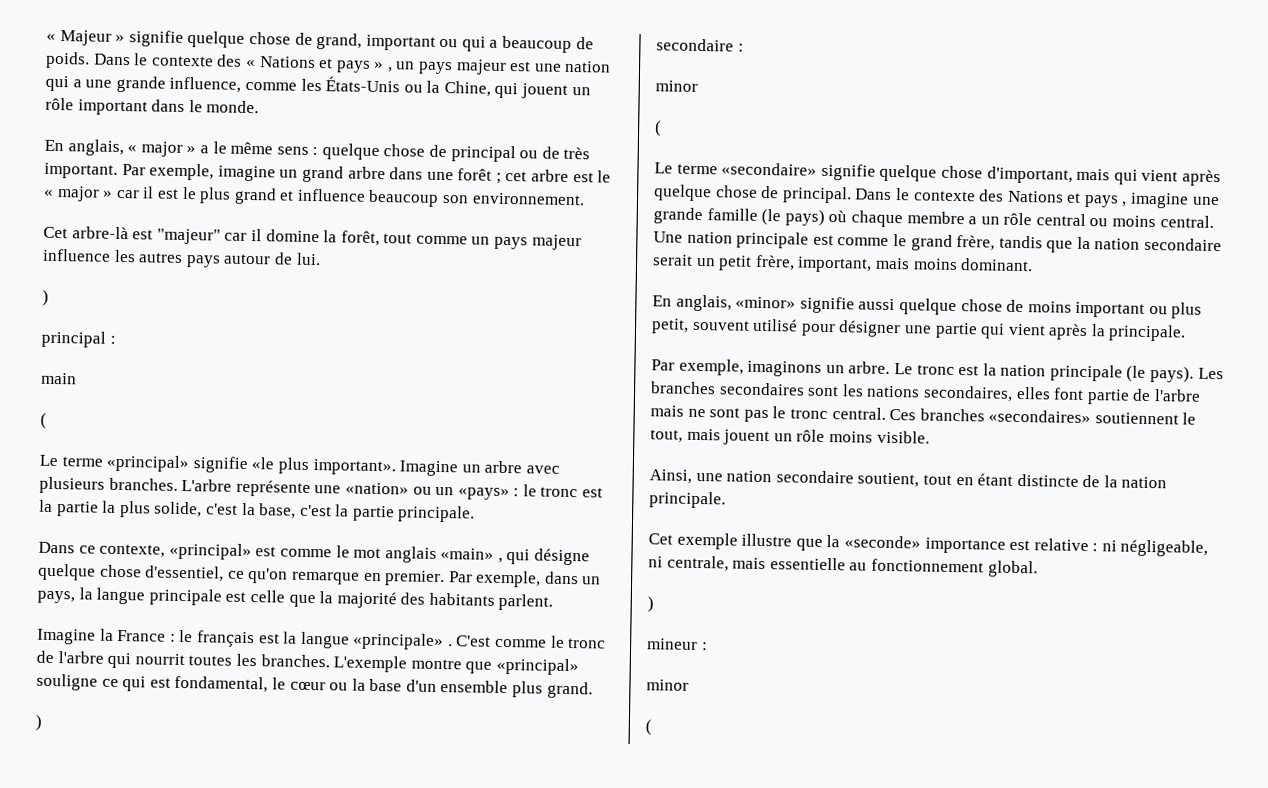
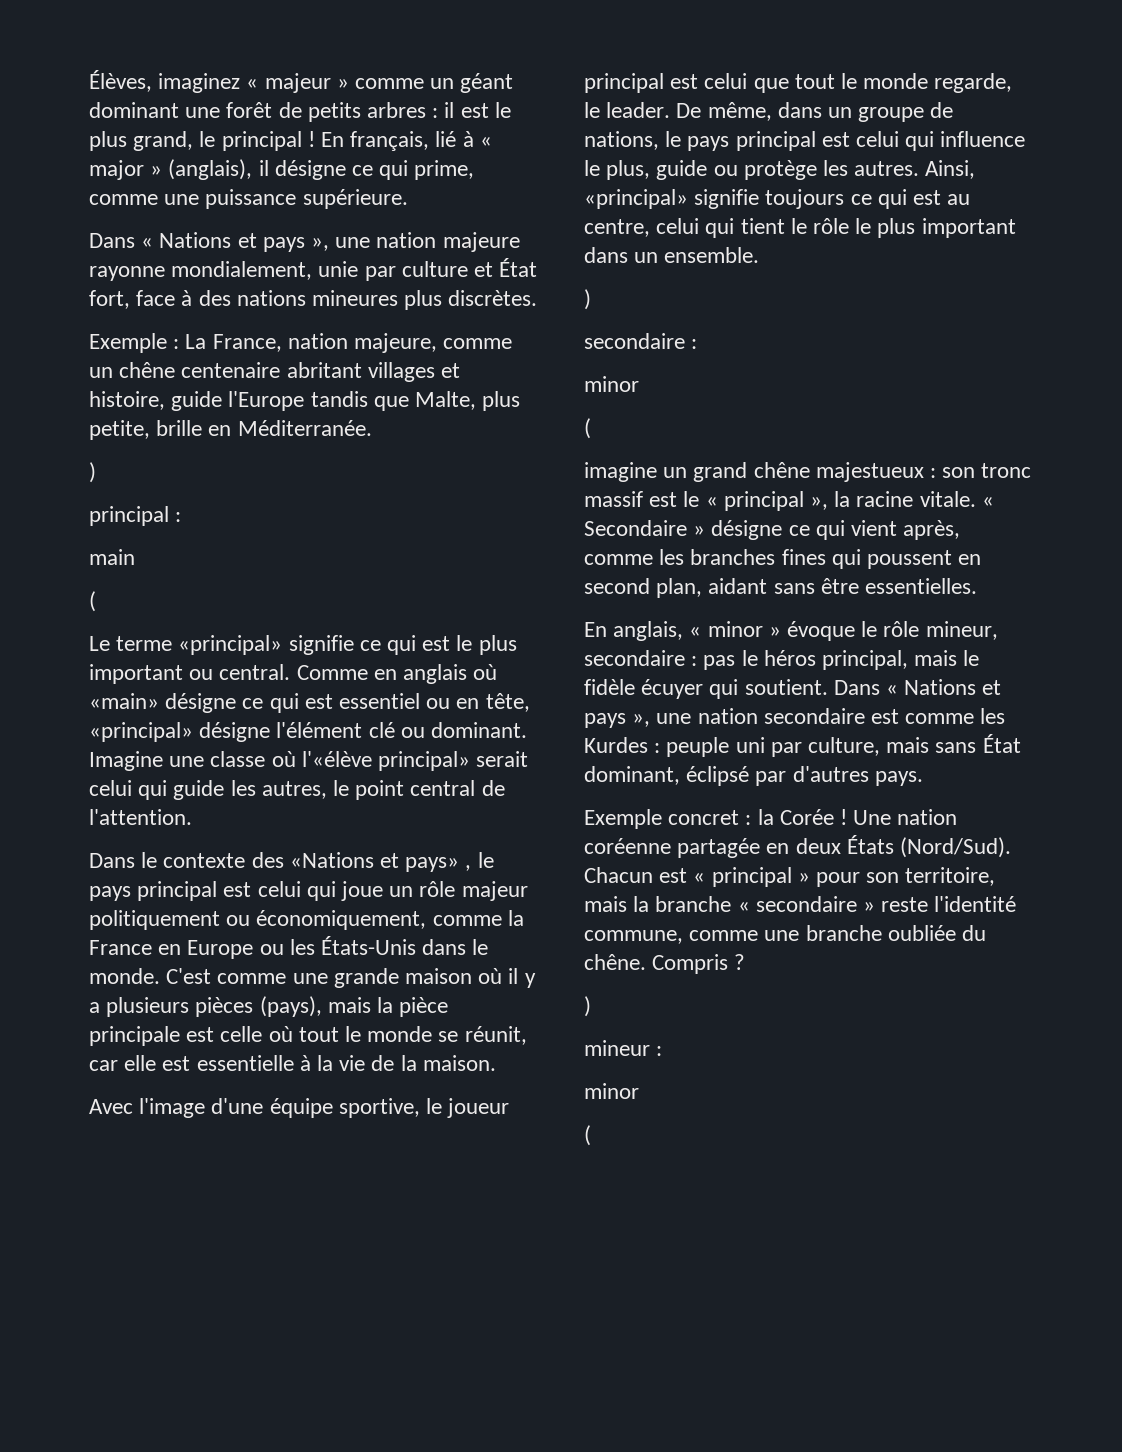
[46,30,594,54] [45,51,612,75] [45,75,591,99] [45,97,260,116] [44,139,591,163] [44,162,612,184] [43,186,585,207] [43,226,582,251] [42,248,321,268] « Majeur » signifie quelque chose de grand, important ou qui a beaucoup de poids. Dans le contexte des « Nations et pays » , un pays majeur est une nation qui a une grande influence, comme les États-Unis ou la Chine, qui jouent un rôle important dans le monde. // En anglais, « major » a le même sens : quelque chose de principal ou de très important. Par exemple, imagine un grand arbre dans une forêt ; cet arbre est le « major » car il est le plus grand et influence beaucoup son environnement. // Cet arbre-là est "majeur" car il domine la forêt, tout comme un pays majeur influence les autres pays autour de lui. -> [89,70,514,93] [89,102,511,122] [89,131,492,151] [89,159,475,180] [89,189,408,209] [89,232,520,252] [89,258,538,281] [89,290,538,310] [89,333,513,353] [89,362,461,382] [89,391,521,411] [89,420,372,440] Élèves, imaginez « majeur » comme un géant dominant une forêt de petits arbres : il est le plus grand, le principal ! En français, lié à « major » (anglais), il désigne ce qui prime, comme une puissance supérieure. // Dans « Nations et pays », une nation majeure rayonne mondialement, unie par culture et État fort, face à des nations mineures plus discrètes. // Exemple : La France, nation majeure, comme un chêne centenaire abritant villages et histoire, guide l'Europe tandis que Malte, plus petite, brille en Méditerranée.
[251,457,560,477] [39,476,604,501] [39,499,476,523] [38,541,591,566] [38,563,602,588] [37,587,554,611] [37,628,607,651] [36,650,579,676] [36,673,593,699] «le plus important». Imagine un arbre avec plusieurs branches. L'arbre représente une «nation» ou un «pays» : le tronc est la partie la plus solide, c'est la base, c'est la partie principale. // Dans ce contexte, «principal» est comme le mot anglais «main» , qui désigne quelque chose d'essentiel, ce qu'on remarque en premier. Par exemple, dans un pays, la langue principale est celle que la majorité des habitants parlent. // Imagine la France : le français est la langue «principale» . C'est comme le tronc de l'arbre qui nourrit toutes les branches. L'exemple montre que «principal» souligne ce qui est fondamental, le cœur ou la base d'un ensemble plus grand. -> [359,635,517,655] [89,664,498,684] [89,693,530,713] [89,722,528,742] [89,751,529,771] [89,780,505,800] [89,809,192,825] [89,852,494,872] [89,881,528,901] [89,910,524,930] [89,936,489,959] [89,968,536,988] [89,996,449,1017] [89,1026,527,1046] [89,1055,496,1071] [89,1098,510,1118] [584,73,1013,93] [584,102,954,122] [584,131,1026,151] [584,160,976,180] [584,189,971,209] [584,218,1016,238] [584,247,760,263] ce qui est le plus important ou central. Comme en anglais où «main» désigne ce qui est essentiel ou en tête, «principal» désigne l'élément clé ou dominant. Imagine une classe où l'«élève principal» serait celui qui guide les autres, le point central de l'attention. // Dans le contexte des «Nations et pays» , le pays principal est celui qui joue un rôle majeur politiquement ou économiquement, comme la France en Europe ou les États-Unis dans le monde. C'est comme une grande maison où il y a plusieurs pièces (pays), mais la pièce principale est celle où tout le monde se réunit, car elle est essentielle à la vie de la maison. // Avec l'image d'une équipe sportive, le joueur principal est celui que tout le monde regarde, le leader. De même, dans un groupe de nations, le pays principal est celui qui influence le plus, guide ou protège les autres. Ainsi, «principal» signifie toujours ce qui est au centre, celui qui tient le rôle le plus important dans un ensemble.
[654,162,1221,187] [654,184,1220,209] [653,207,1214,228] [653,231,1223,253] [653,254,1034,273] [652,294,1203,319] [651,318,1187,342] [651,358,1224,383] [651,381,1201,405] [650,405,1197,425] [650,428,930,446] [649,469,1168,489] [649,491,726,509] [648,532,1209,557] [648,555,1038,578] Le terme «secondaire» signifie quelque chose d'important, mais qui vient après quelque chose de principal. Dans le contexte des Nations et pays , imagine une grande famille (le pays) où chaque membre a un rôle central ou moins central. Une nation principale est comme le grand frère, tandis que la nation secondaire serait un petit frère, important, mais moins dominant. // En anglais, «minor» signifie aussi quelque chose de moins important ou plus petit, souvent utilisé pour désigner une partie qui vient après la principale. // Par exemple, imaginons un arbre. Le tronc est la nation principale (le pays). Les branches secondaires sont les nations secondaires, elles font partie de l'arbre mais ne sont pas le tronc central. Ces branches «secondaires» soutiennent le tout, mais jouent un rôle moins visible. // Ainsi, une nation secondaire soutient, tout en étant distincte de la nation principale. // Cet exemple illustre que la «seconde» importance est relative : ni négligeable, ni centrale, mais essentielle au fonctionnement global. -> [584,462,1032,482] [584,491,994,511] [584,520,961,540] [584,549,982,569] [584,578,978,598] [584,621,998,641] [584,650,980,670] [584,679,1002,699] [584,708,1006,728] [584,734,1021,757] [584,766,923,786] [584,809,958,829] [584,835,1012,858] [584,867,996,887] [584,896,1017,912] [584,925,987,944] [584,954,746,974] imagine un grand chêne majestueux : son tronc massif est le « principal », la racine vitale. « Secondaire » désigne ce qui vient après, comme les branches fines qui poussent en second plan, aidant sans être essentielles. // En anglais, « minor » évoque le rôle mineur, secondaire : pas le héros principal, mais le fidèle écuyer qui soutient. Dans « Nations et pays », une nation secondaire est comme les Kurdes : peuple uni par culture, mais sans État dominant, éclipsé par d'autres pays. // Exemple concret : la Corée ! Une nation coréenne partagée en deux États (Nord/Sud). Chacun est « principal » pour son territoire, mais la branche « secondaire » reste l'identité commune, comme une branche oubliée du chêne. Compris ?

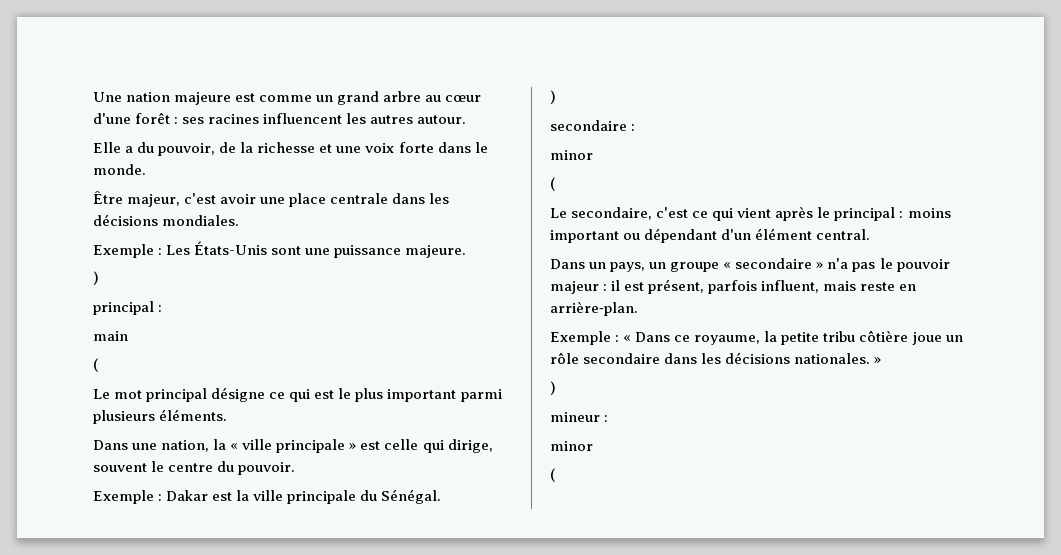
[89,70,514,93] [89,102,511,122] [89,131,492,151] [89,159,475,180] [89,189,408,209] [89,232,520,252] [89,258,538,281] [89,290,538,310] [89,333,513,353] [89,362,461,382] [89,391,521,411] [89,420,372,440] Élèves, imaginez « majeur » comme un géant dominant une forêt de petits arbres : il est le plus grand, le principal ! En français, lié à « major » (anglais), il désigne ce qui prime, comme une puissance supérieure. // Dans « Nations et pays », une nation majeure rayonne mondialement, unie par culture et État fort, face à des nations mineures plus discrètes. // Exemple : La France, nation majeure, comme un chêne centenaire abritant villages et histoire, guide l'Europe tandis que Malte, plus petite, brille en Méditerranée. -> [93,91,482,105] [93,112,467,124] [93,142,488,156] [93,164,146,175] [93,191,450,207] [93,214,240,226] [93,241,467,258] Une nation majeure est comme un grand arbre au cœur d'une forêt : ses racines influencent les autres autour. // Elle a du pouvoir, de la richesse et une voix forte dans le monde. // Être majeur, c'est avoir une place centrale dans les décisions mondiales. // Exemple : Les États-Unis sont une puissance majeure.
[116,635,354,655] terme «principal» signifie -> [114,387,266,402] mot principal désigne
[189,664,498,684] [89,693,530,713] [89,722,528,742] [89,751,529,771] [89,780,505,800] [89,809,192,825] [89,852,494,872] [89,881,528,901] [89,910,524,930] [89,936,489,959] [89,968,536,988] [89,996,449,1017] [89,1026,527,1046] [89,1055,496,1071] [89,1098,510,1118] [584,73,1013,93] [584,102,954,122] [584,131,1026,151] [584,160,976,180] [584,189,971,209] [584,218,1016,238] [584,247,760,263] ou central. Comme en anglais où «main» désigne ce qui est essentiel ou en tête, «principal» désigne l'élément clé ou dominant. Imagine une classe où l'«élève principal» serait celui qui guide les autres, le point central de l'attention. // Dans le contexte des «Nations et pays» , le pays principal est celui qui joue un rôle majeur politiquement ou économiquement, comme la France en Europe ou les États-Unis dans le monde. C'est comme une grande maison où il y a plusieurs pièces (pays), mais la pièce principale est celle où tout le monde se réunit, car elle est essentielle à la vie de la maison. // Avec l'image d'une équipe sportive, le joueur principal est celui que tout le monde regarde, le leader. De même, dans un groupe de nations, le pays principal est celui qui influence le plus, guide ou protège les autres. Ainsi, «principal» signifie toujours ce qui est au centre, celui qui tient le rôle le plus important dans un ensemble. -> [460,389,502,402] [93,409,228,424] [93,439,493,453] [93,461,296,475] [93,489,442,504] parmi plusieurs éléments. // Dans une nation, la « ville principale » est celle qui dirige, souvent le centre du pouvoir. // Exemple : Dakar est la ville principale du Sénégal.
[584,462,1032,482] [584,491,994,511] [584,520,961,540] [584,549,982,569] [584,578,978,598] [584,621,998,641] [584,650,980,670] [584,679,1002,699] [584,708,1006,728] [584,734,1021,757] [584,766,923,786] [584,809,958,829] [584,835,1012,858] [584,867,996,887] [584,896,1017,912] [584,925,987,944] [584,954,746,974] imagine un grand chêne majestueux : son tronc massif est le « principal », la racine vitale. « Secondaire » désigne ce qui vient après, comme les branches fines qui poussent en second plan, aidant sans être essentielles. // En anglais, « minor » évoque le rôle mineur, secondaire : pas le héros principal, mais le fidèle écuyer qui soutient. Dans « Nations et pays », une nation secondaire est comme les Kurdes : peuple uni par culture, mais sans État dominant, éclipsé par d'autres pays. // Exemple concret : la Corée ! Une nation coréenne partagée en deux États (Nord/Sud). Chacun est « principal » pour son territoire, mais la branche « secondaire » reste l'identité commune, comme une branche oubliée du chêne. Compris ? -> [550,206,951,221] [550,228,871,243] [550,258,950,272] [550,279,917,294] [550,301,638,316] [550,330,963,345] [550,352,882,364] Le secondaire, c'est ce qui vient après le principal : moins important ou dépendant d'un élément central. // Dans un pays, un groupe « secondaire » n'a pas le pouvoir majeur : il est présent, parfois influent, mais reste en arrière‑plan. // Exemple : « Dans ce royaume, la petite tribu côtière joue un rôle secondaire dans les décisions nationales. »

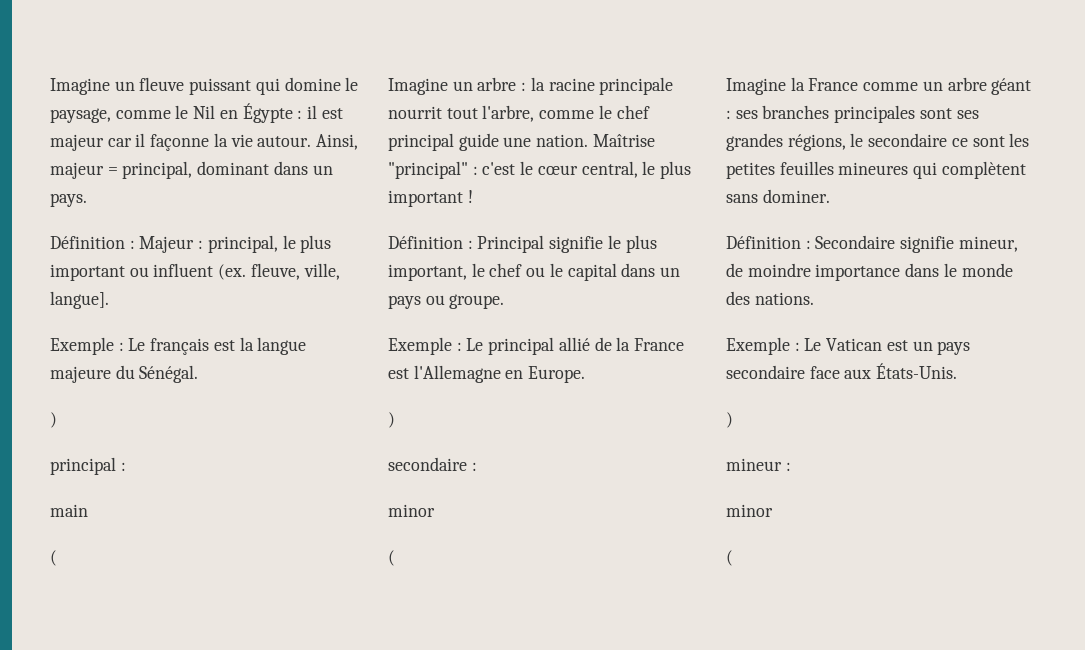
[93,91,482,105] [93,112,467,124] [93,142,488,156] [93,164,146,175] [93,191,450,207] [93,214,240,226] [93,241,467,258] Une nation majeure est comme un grand arbre au cœur d'une forêt : ses racines influencent les autres autour. // Elle a du pouvoir, de la richesse et une voix forte dans le monde. // Être majeur, c'est avoir une place centrale dans les décisions mondiales. // Exemple : Les États-Unis sont une puissance majeure. -> [50,77,359,95] [50,103,343,123] [50,133,359,151] [50,161,333,179] [50,193,87,207] [50,235,332,253] [50,263,340,281] [50,291,109,309] [50,337,307,355] [50,365,199,383] Imagine un fleuve puissant qui domine le paysage, comme le Nil en Égypte : il est majeur car il façonne la vie autour. Ainsi, majeur = principal, dominant dans un pays. // Définition : Majeur : principal, le plus important ou influent (ex. fleuve, ville, langue]. // Exemple : Le français est la langue majeure du Sénégal.
[93,387,502,402] [93,409,228,424] [93,439,493,453] [93,461,296,475] [93,489,442,504] Le mot principal désigne ce qui est le plus important parmi plusieurs éléments. // Dans une nation, la « ville principale » est celle qui dirige, souvent le centre du pouvoir. // Exemple : Dakar est la ville principale du Sénégal. -> [388,77,674,95] [388,105,650,122] [388,133,655,151] [388,161,692,179] [388,190,473,207] [388,235,657,253] [388,263,681,281] [388,294,505,309] [388,337,685,355] [388,365,586,383] Imagine un arbre : la racine principale nourrit tout l'arbre, comme le chef principal guide une nation. Maîtrise "principal" : c'est le cœur central, le plus important ! // Définition : Principal signifie le plus important, le chef ou le capital dans un pays ou groupe. // Exemple : Le principal allié de la France est l'Allemagne en Europe.
[550,206,951,221] [550,228,871,243] [550,258,950,272] [550,279,917,294] [550,301,638,316] [550,330,963,345] [550,352,882,364] Le secondaire, c'est ce qui vient après le principal : moins important ou dépendant d'un élément central. // Dans un pays, un groupe « secondaire » n'a pas le pouvoir majeur : il est présent, parfois influent, mais reste en arrière‑plan. // Exemple : « Dans ce royaume, la petite tribu côtière joue un rôle secondaire dans les décisions nationales. » -> [726,77,1032,95] [726,105,979,123] [726,133,1030,151] [726,161,1026,179] [726,189,830,203] [726,235,1018,253] [726,263,1013,281] [726,291,814,305] [726,337,971,355] [726,363,958,379] Imagine la France comme un arbre géant : ses branches principales sont ses grandes régions, le secondaire ce sont les petites feuilles mineures qui complètent sans dominer. // Définition : Secondaire signifie mineur, de moindre importance dans le monde des nations. // Exemple : Le Vatican est un pays secondaire face aux États-Unis.

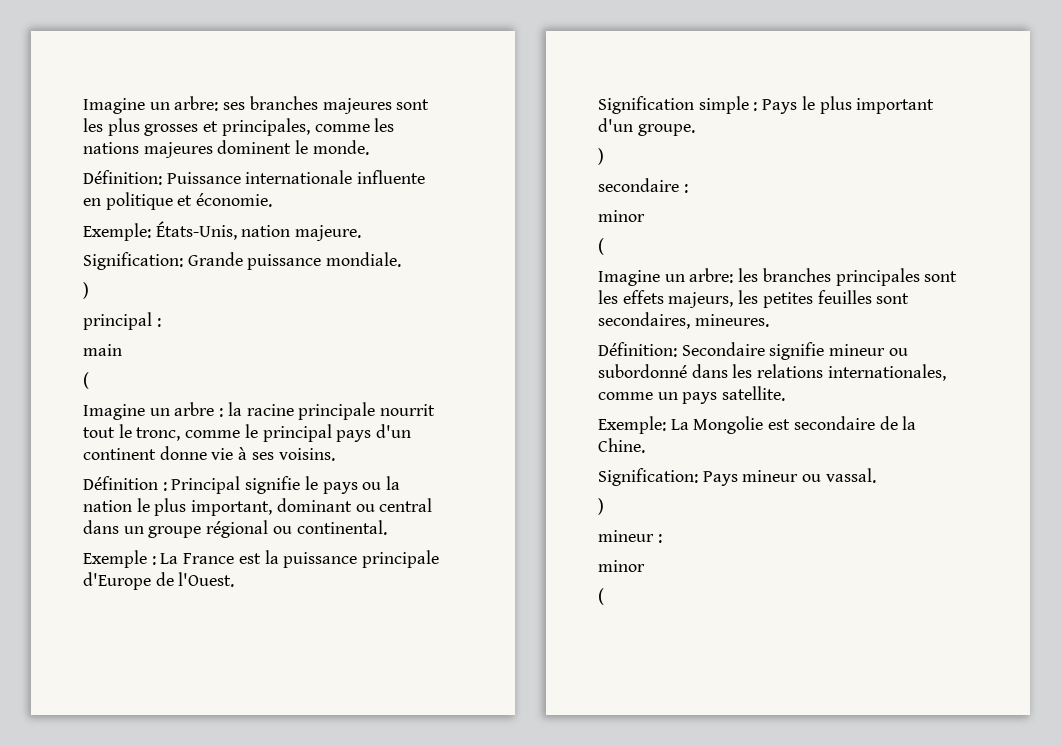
[50,77,359,95] [50,103,343,123] [50,133,359,151] [50,161,333,179] [50,193,87,207] [50,235,332,253] [50,263,340,281] [50,291,109,309] [50,337,307,355] [50,365,199,383] Imagine un fleuve puissant qui domine le paysage, comme le Nil en Égypte : il est majeur car il façonne la vie autour. Ainsi, majeur = principal, dominant dans un pays. // Définition : Majeur : principal, le plus important ou influent (ex. fleuve, ville, langue]. // Exemple : Le français est la langue majeure du Sénégal. -> [83,96,430,114] [83,118,395,136] [83,140,369,158] [83,170,426,185] [83,192,273,210] [83,221,362,241] [83,252,402,270] Imagine un arbre: ses branches majeures sont les plus grosses et principales, comme les nations majeures dominent le monde. // Définition: Puissance internationale influente en politique et économie. // Exemple: États-Unis, nation majeure. // Signification: Grande puissance mondiale.
[482,105,650,122] [388,133,655,151] [388,161,692,179] [388,190,473,207] l'arbre, comme le chef principal guide une nation. Maîtrise "principal" : c'est le cœur central, le plus important ! -> [118,424,412,442] [83,446,335,461] le tronc, comme le principal pays d'un continent donne vie à ses voisins.
[625,235,657,253] [388,263,681,281] [388,294,505,309] [388,337,685,355] [388,365,586,383] plus important, le chef ou le capital dans un pays ou groupe. // Exemple : Le principal allié de la France est l'Allemagne en Europe. -> [322,476,401,494] [83,498,433,516] [83,520,387,538] [83,550,440,568] [83,572,235,590] [598,96,935,114] [598,118,695,136] pays ou la nation le plus important, dominant ou central dans un groupe régional ou continental. // Exemple : La France est la puissance principale d'Europe de l'Ouest. // Signification simple : Pays le plus important d'un groupe.
[790,77,1032,95] [726,105,979,123] [726,133,1030,151] [726,161,1026,179] [726,189,830,203] [726,235,1018,253] [726,263,1013,281] [726,291,814,305] [726,337,971,355] [726,363,958,379] la France comme un arbre géant : ses branches principales sont ses grandes régions, le secondaire ce sont les petites feuilles mineures qui complètent sans dominer. // Définition : Secondaire signifie mineur, de moindre importance dans le monde des nations. // Exemple : Le Vatican est un pays secondaire face aux États-Unis. -> [664,268,958,286] [598,290,910,308] [598,312,769,329] [598,342,908,360] [598,364,946,381] [598,386,786,404] [598,416,917,434] [598,438,645,453] [598,468,876,486] un arbre: les branches principales sont les effets majeurs, les petites feuilles sont secondaires, mineures. // Définition: Secondaire signifie mineur ou subordonné dans les relations internationales, comme un pays satellite. // Exemple: La Mongolie est secondaire de la Chine. // Signification: Pays mineur ou vassal.

